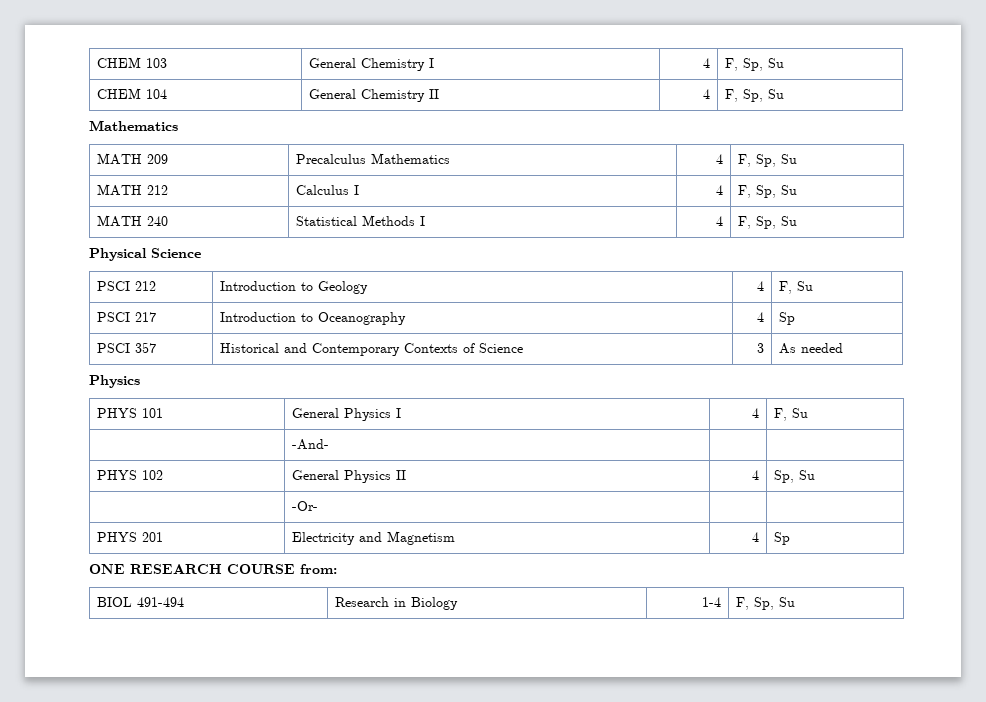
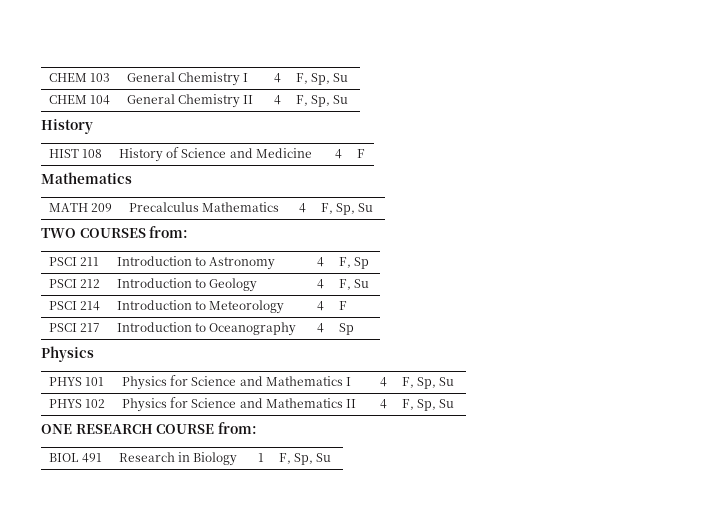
(785, 94) none -> [41,119,93,134] [48,149,103,158] [118,147,312,162] [335,149,343,159] [356,149,365,158] // History // HIST 108 | History of Science and Medicine | 4 | F
[97,184,169,196] [296,185,360,195] [715,185,723,195] [738,185,798,198] [97,215,169,227] [296,215,426,226] [715,216,723,226] [738,216,798,229] [89,248,201,261] // MATH 212 | Calculus I | 4 | F, Sp, Su // MATH 240 | Statistical Methods I | 4 | F, Sp, Su // Physical Science -> [41,226,189,238] [48,257,100,266] [116,256,276,270] [317,257,325,267] [338,257,370,269] // TWO COURSES from: // PSCI 211 | Introduction to Astronomy | 4 | F, Sp
(814, 286) none -> [48,301,101,311] [116,300,285,314] [317,301,325,311] [338,301,347,310] // PSCI 214 | Introduction to Meteorology | 4 | F
[97,342,157,353] [220,343,524,356] [756,343,764,353] [779,343,844,354] [89,375,140,388] [97,408,164,418] [292,408,402,421] [751,408,759,418] [774,408,809,421] [292,439,330,450] // PSCI 357 | Historical and Contemporary Contexts of Science | 3 | As needed // Physics // PHYS 101 | General Physics I | 4 | F, Su // | -And- | | -> [41,346,94,362] [48,377,105,386] [121,375,352,390] [380,377,388,387] [401,377,455,389] // Physics // PHYS 101 | Physics for Science and Mathematics I | 4 | F, Sp, Su
[292,470,407,483] [751,470,759,480] [774,470,816,483] [292,501,319,511] [97,532,164,542] [292,531,456,545] [751,532,759,542] [774,532,791,545] General Physics II | 4 | Sp, Su // | -Or- | | // PHYS 201 | Electricity and Magnetism | 4 | Sp -> [121,397,357,412] [380,399,388,409] [401,399,455,411] Physics for Science and Mathematics II | 4 | F, Sp, Su
[137,597,185,607] 491-494 -> [82,453,103,463] 491
[701,597,721,607] 1-4 -> [258,453,265,462] 1

